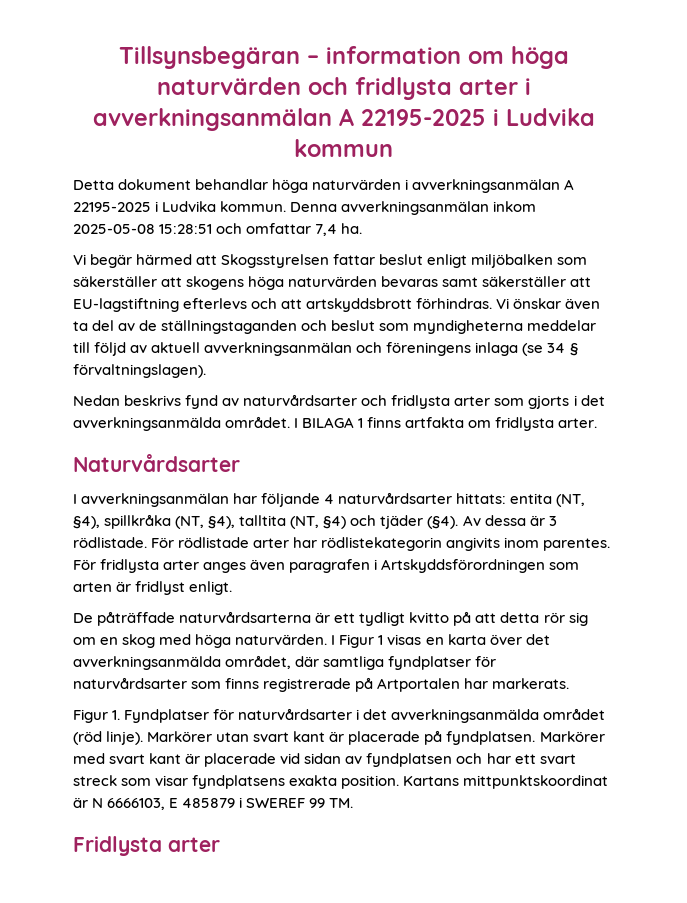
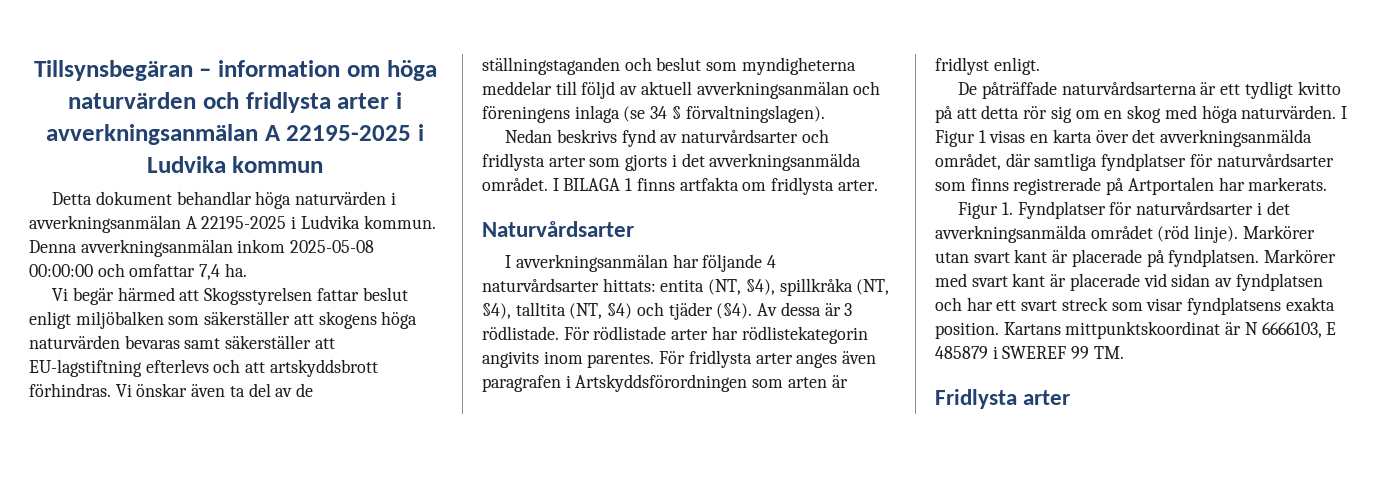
[159,224,213,234] 15:28:51 -> [29,264,93,277] 00:00:00

